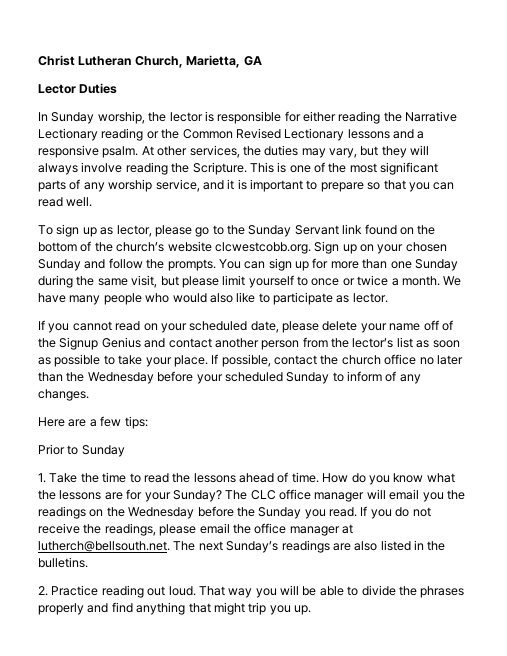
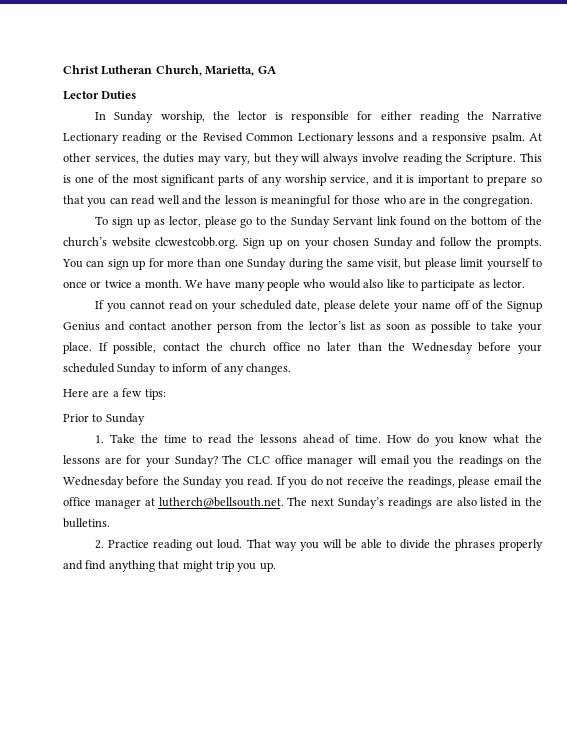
[182,128,281,139] Common Revised -> [202,132,294,142] Revised Common
[66,197,93,207] well. -> [157,195,533,207] well and the lesson is meaningful for those who are in the congregation.

